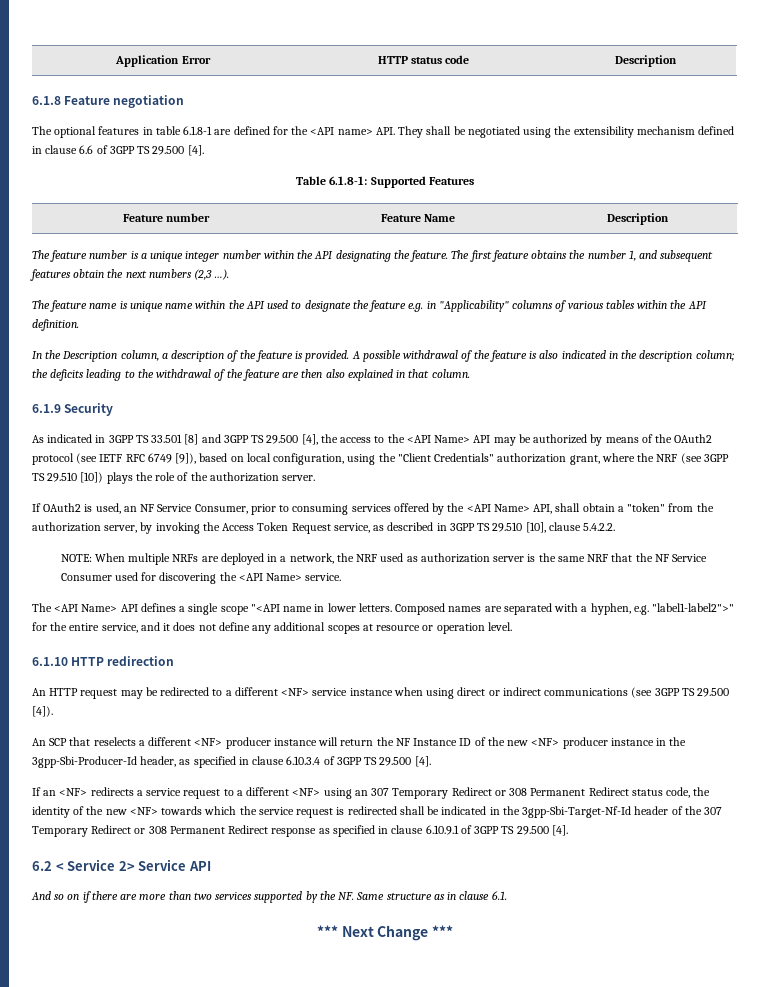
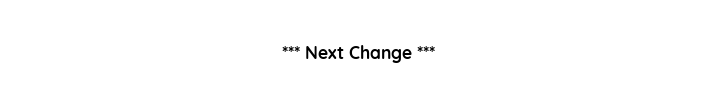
[115,55,211,67] [377,55,470,64] [614,55,677,67] [32,95,185,108] [32,126,735,138] [32,145,204,156] [296,176,474,188] [122,213,211,222] [380,214,456,222] [606,213,669,225] [32,250,714,262] [30,269,230,281] [32,300,707,312] [32,319,79,331] [32,350,734,362] [32,369,470,381] [32,403,114,416] [32,434,713,446] [32,453,729,465] [32,472,316,484] [32,503,714,515] [32,522,616,534] [60,553,708,565] [60,572,342,584] [32,603,735,615] [32,622,512,634] [32,656,175,666] [32,687,730,699] [32,706,53,717] [32,737,687,749] [32,756,431,768] [32,787,711,799] [32,806,723,818] [32,825,568,837] [32,859,211,871] [31,891,507,903] Application Error | HTTP status code | Description // 6.1.8 Feature negotiation // The optional features in table 6.1.8-1 are defined for the <API name> API. They shall be negotiated using the extensibility mechanism defined in clause 6.6 of 3GPP TS 29.500 [4]. // Table 6.1.8-1: Supported Features // Feature number | Feature Name | Description // The feature number is a unique integer number within the API designating the feature. The first feature obtains the number 1, and subsequent features obtain the next numbers (2,3 …). // The feature name is unique name within the API used to designate the feature e.g. in "Applicability" columns of various tables within the API definition. // In the Description column, a description of the feature is provided. A possible withdrawal of the feature is also indicated in the description column; the deficits leading to the withdrawal of the feature are then also explained in that column. // 6.1.9 Security // As indicated in 3GPP TS 33.501 [8] and 3GPP TS 29.500 [4], the access to the <API Name> API may be authorized by means of the OAuth2 protocol (see IETF RFC 6749 [9]), based on local configuration, using the "Client Credentials" authorization grant, where the NRF (see 3GPP TS 29.510 [10]) plays the role of the authorization server. // If OAuth2 is used, an NF Service Consumer, prior to consuming services offered by the <API Name> API, shall obtain a "token" from the authorization server, by invoking the Access Token Request service, as described in 3GPP TS 29.510 [10], clause 5.4.2.2. // NOTE: When multiple NRFs are deployed in a network, the NRF used as authorization server is the same NRF that the NF Service Consumer used for discovering the <API Name> service. // The <API Name> API defines a single scope "<API name in lower letters. Composed names are separated with a hyphen, e.g. "label1-label2">" for the entire service, and it does not define any additional scopes at resource or operation level. // 6.1.10 HTTP redirection // An HTTP request may be redirected to a different <NF> service instance when using direct or indirect communications (see 3GPP TS 29.500 [4]). // An SCP that reselects a different <NF> producer instance will return the NF Instance ID of the new <NF> producer instance in the 3gpp-Sbi-Producer-Id header, as specified in clause 6.10.3.4 of 3GPP TS 29.500 [4]. // If an <NF> redirects a service request to a different <NF> using an 307 Temporary Redirect or 308 Permanent Redirect status code, the identity of the new <NF> towards which the service request is redirected shall be indicated in the 3gpp-Sbi-Target-Nf-Id header of the 307 Temporary Redirect or 308 Permanent Redirect response as specified in clause 6.10.9.1 of 3GPP TS 29.500 [4]. // 6.2 < Service 2> Service API // And so on if there are more than two services supported by the NF. Same structure as in clause 6.1. // -> (282, 52) none

